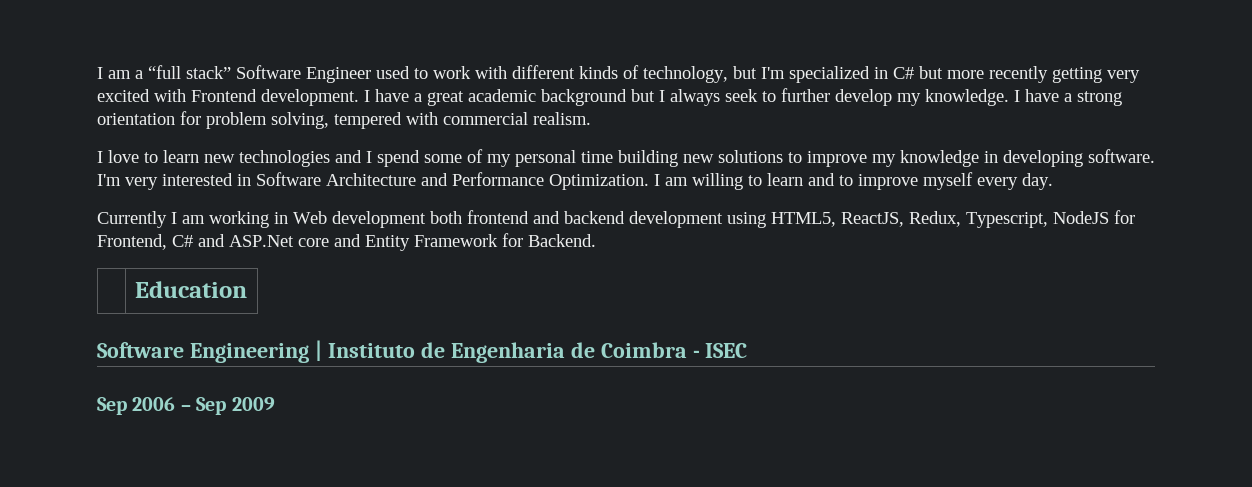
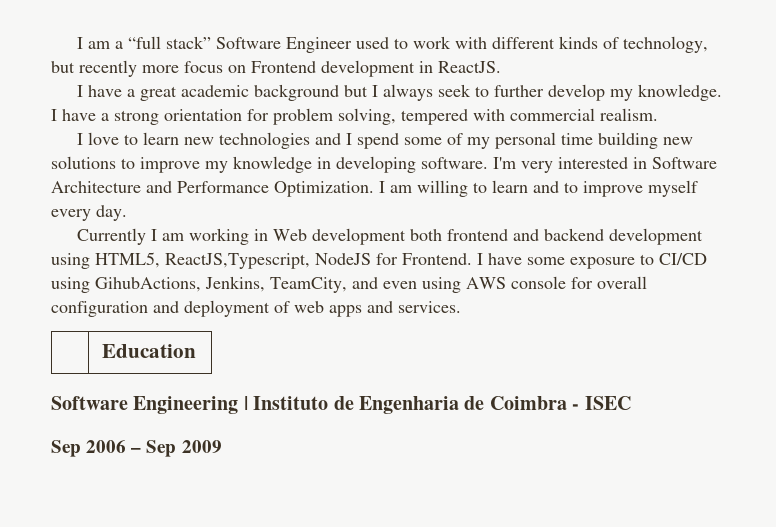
[761,66,1140,83] [97,89,359,106] I'm specialized in C# but more recently getting very excited with Frontend development. -> [79,60,501,77] recently more focus on Frontend development in ReactJS. //
[841,210,1135,228] [97,233,596,251] ReactJS, Redux, Typescript, NodeJS for Frontend, C# and ASP.Net core and Entity Framework for Backend. -> [165,253,707,269] [51,276,647,293] [51,300,461,317] ReactJS,Typescript, NodeJS for Frontend. I have some exposure to CI/CD using GihubActions, Jenkins, TeamCity, and even using AWS console for overall configuration and deployment of web apps and services.

